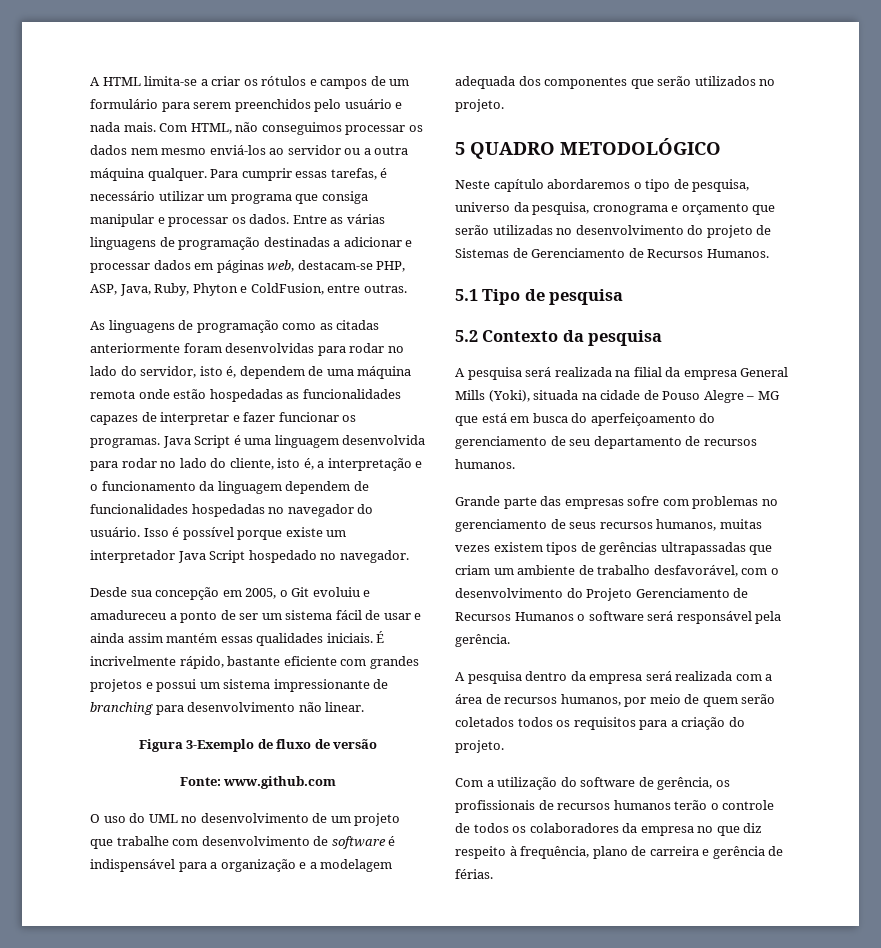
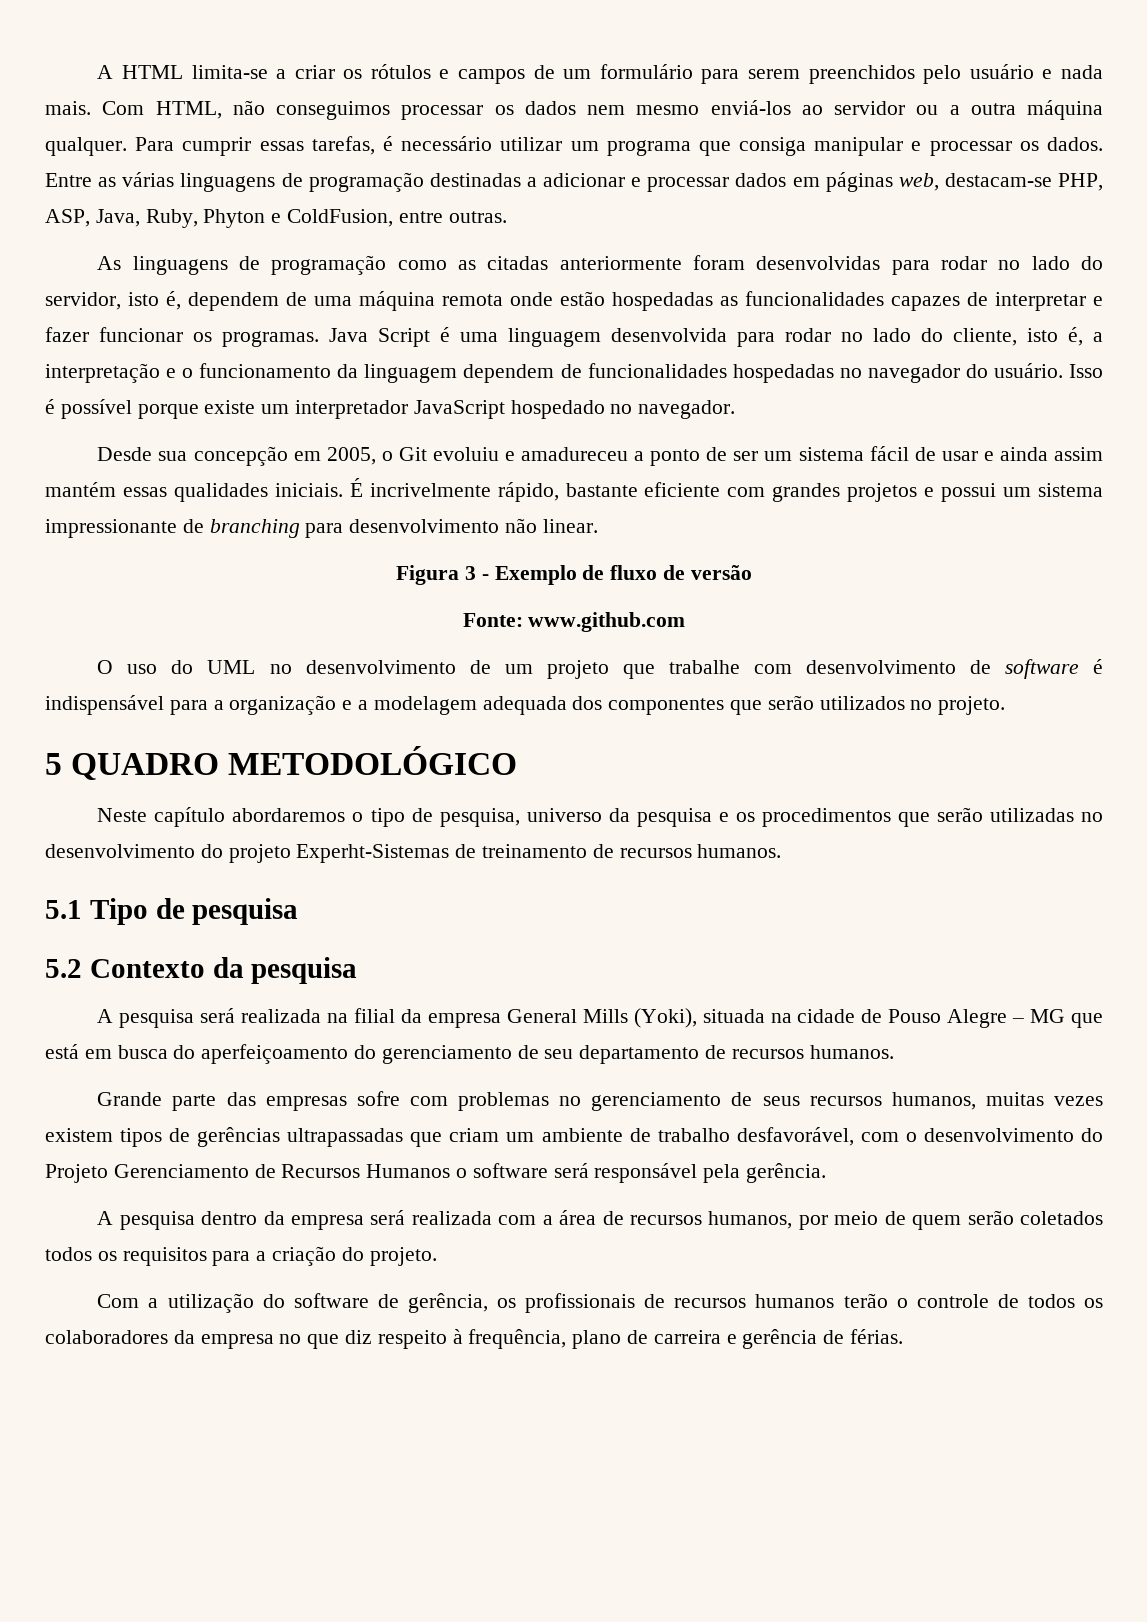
[177,550,246,563] Java Script -> [413,400,505,419] JavaScript
[186,739,255,752] 3-Exemplo -> [464,565,577,585] 3 - Exemplo
[532,202,749,215] pesquisa, cronograma e orçamento -> [636,808,891,827] pesquisa e os procedimentos
[756,225,772,235] [455,248,769,258] de Sistemas de Gerenciamento de Recursos Humanos. -> [296,844,782,863] Experht-Sistemas de treinamento de recursos humanos.

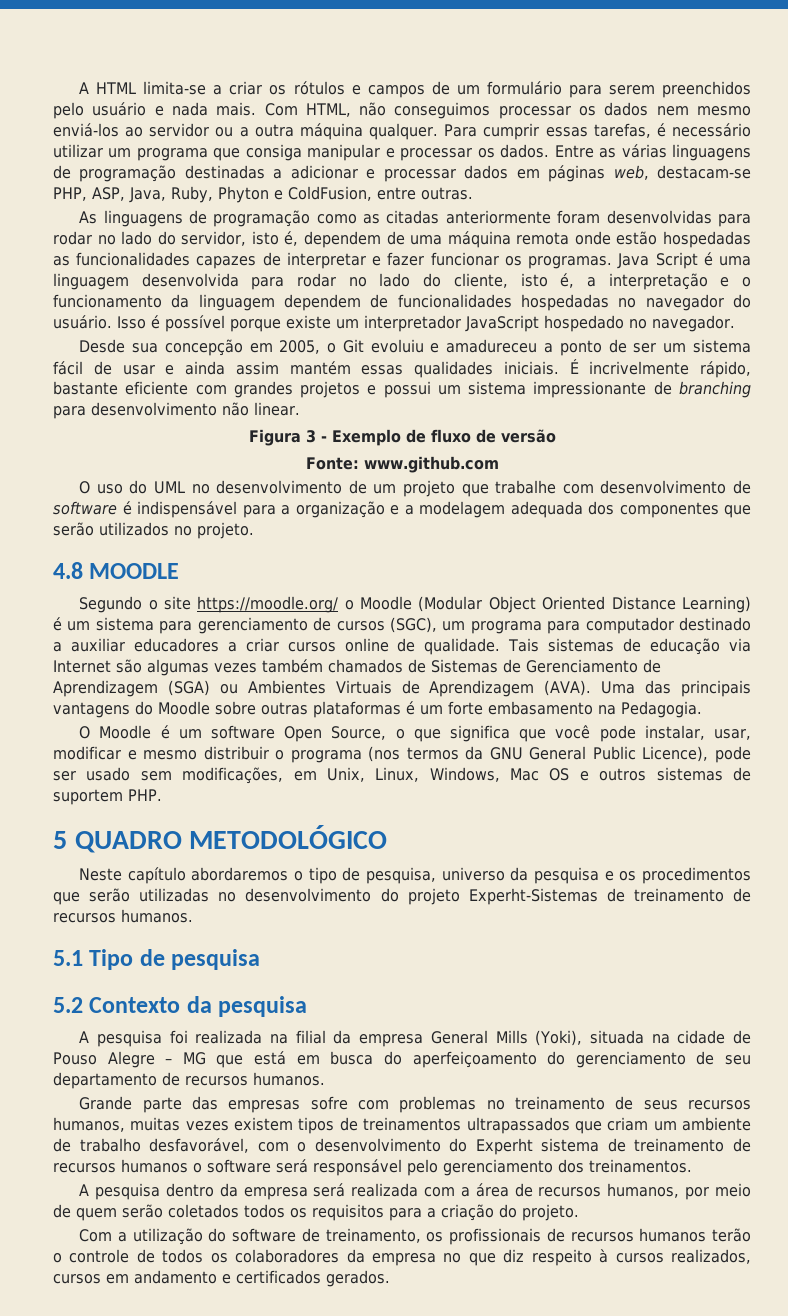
(1006, 705) none -> [53,562,180,579] [79,596,751,613] [53,617,751,634] [53,638,751,655] [53,659,661,676] [53,680,751,697] [53,701,702,718] [79,725,752,742] [53,746,752,763] [53,767,751,784] [53,789,162,805] // 4.8 MOODLE // Segundo o site https://moodle.org/ o Moodle (Modular Object Oriented Distance Learning) é um sistema para gerenciamento de cursos (SGC), um programa para computador destinado a auxiliar educadores a criar cursos online de qualidade. Tais sistemas de educação via Internet são algumas vezes também chamados de Sistemas de Gerenciamento de Aprendizagem (SGA) ou Ambientes Virtuais de Aprendizagem (AVA). Uma das principais vantagens do Moodle sobre outras plataformas é um forte embasamento na Pedagogia. // O Moodle é um software Open Source, o que significa que você pode instalar, usar, modificar e mesmo distribuir o programa (nos termos da GNU General Public Licence), pode ser usado sem modificações, em Unix, Linux, Windows, Mac OS e outros sistemas de suportem PHP.
[200,1008,236,1023] será -> [169,1030,188,1044] foi
[591,1092,722,1111] gerenciamento -> [514,1096,605,1110] treinamento
[197,1127,404,1147] gerências ultrapassadas -> [363,1117,570,1134] treinamentos ultrapassados
[45,1163,827,1183] Projeto Gerenciamento de Recursos Humanos o software será responsável pela gerência. -> [475,1138,751,1155] [53,1159,692,1176] Experht sistema de treinamento de recursos humanos o software será responsável pelo gerenciamento dos treinamentos.
[407,1293,488,1313] gerência, -> [325,1228,421,1243] treinamento,
[468,1329,904,1349] frequência, plano de carreira e gerência de férias. -> [615,1249,752,1264] [53,1270,390,1287] cursos realizados, cursos em andamento e certificados gerados.

